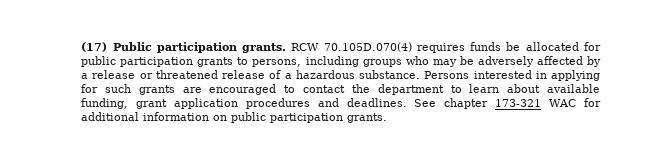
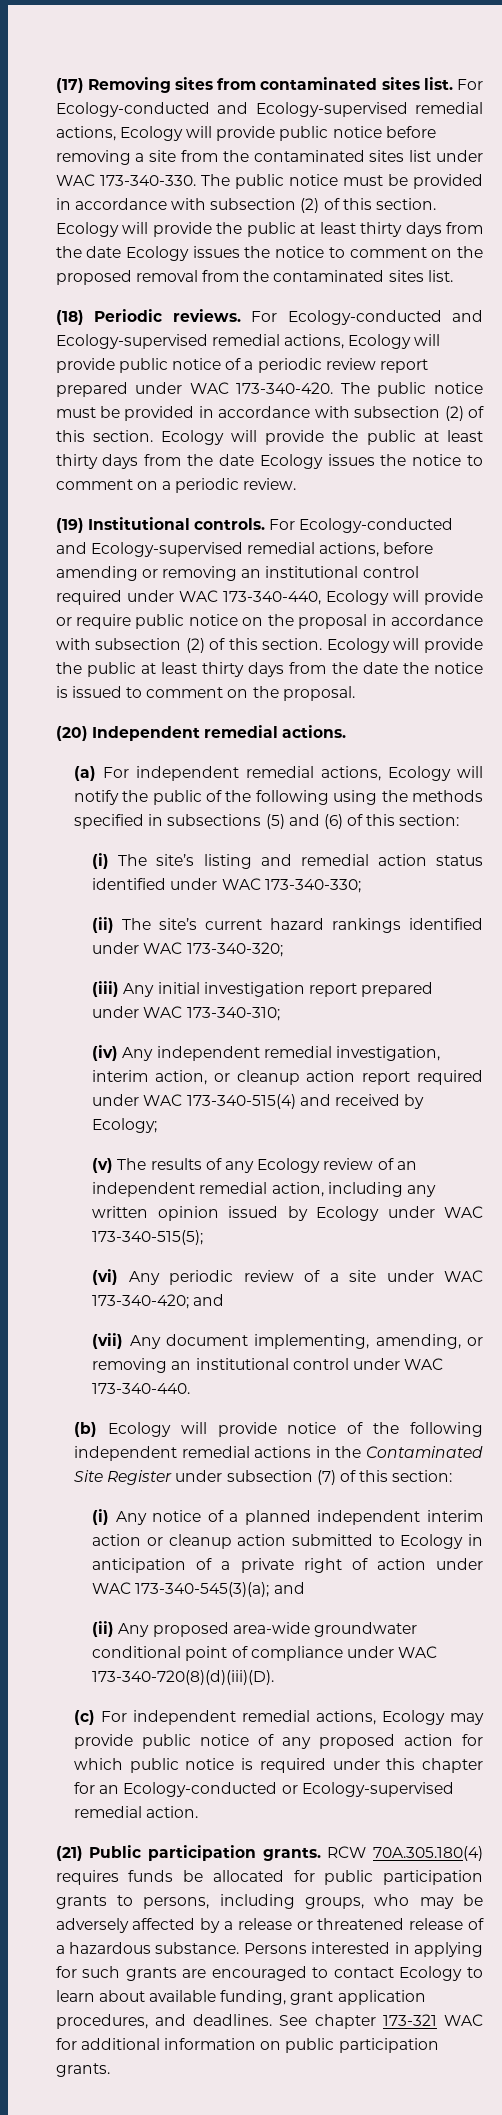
(108, 47) none -> [87,77,483,93] [55,102,483,117] [55,126,436,141] [55,150,483,165] [55,174,484,189] [55,198,436,213] [55,222,483,237] [55,246,484,261] [55,270,453,285] [55,309,483,325] [55,334,441,349] [55,358,428,373] [55,382,483,397] [55,406,484,421] [55,430,483,445] [55,454,483,469] [55,478,297,493] [55,517,454,533] [55,542,434,557] [55,566,419,581] [55,590,483,605] [55,614,483,629] [55,638,483,653] [55,662,484,677] [55,686,355,701] [55,725,347,741] [73,766,484,781] [73,790,484,805] [73,814,460,829] [92,853,483,869] [92,878,361,893] [92,917,484,933] [92,942,283,957] [92,981,434,997] [92,1006,280,1021] [92,1045,441,1061] [92,1070,483,1085] [92,1094,425,1109] [92,1118,158,1133] [92,1158,417,1173] [92,1182,437,1197] [92,1206,484,1221] [92,1230,204,1245] [92,1269,483,1285] [92,1294,225,1309] [92,1333,483,1349] [92,1358,444,1373] [92,1383,191,1394] [73,1422,483,1437] [73,1446,483,1461] [73,1470,453,1485] [92,1509,483,1525] [92,1534,484,1549] [92,1558,483,1573] [92,1582,305,1597] [92,1621,418,1637] [92,1646,438,1661] [92,1670,275,1685] [73,1710,485,1725] [73,1734,484,1749] [73,1758,484,1773] [73,1782,454,1797] [73,1806,199,1818] [55,1846,83,1861] Removing sites from contaminated sites list. For Ecology-conducted and Ecology-supervised remedial actions, Ecology will provide public notice before removing a site from the contaminated sites list under WAC 173-340-330. The public notice must be provided in accordance with subsection (2) of this section. Ecology will provide the public at least thirty days from the date Ecology issues the notice to comment on the proposed removal from the contaminated sites list. // (18) Periodic reviews. For Ecology-conducted and Ecology-supervised remedial actions, Ecology will provide public notice of a periodic review report prepared under WAC 173-340-420. The public notice must be provided in accordance with subsection (2) of this section. Ecology will provide the public at least thirty days from the date Ecology issues the notice to comment on a periodic review. // (19) Institutional controls. For Ecology-conducted and Ecology-supervised remedial actions, before amending or removing an institutional control required under WAC 173-340-440, Ecology will provide or require public notice on the proposal in accordance with subsection (2) of this section. Ecology will provide the public at least thirty days from the date the notice is issued to comment on the proposal. // (20) Independent remedial actions. // (a) For independent remedial actions, Ecology will notify the public of the following using the methods specified in subsections (5) and (6) of this section: // (i) The site’s listing and remedial action status identified under WAC 173-340-330; // (ii) The site’s current hazard rankings identified under WAC 173-340-320; // (iii) Any initial investigation report prepared under WAC 173-340-310; // (iv) Any independent remedial investigation, interim action, or cleanup action report required under WAC 173-340-515(4) and received by Ecology; // (v) The results of any Ecology review of an independent remedial action, including any written opinion issued by Ecology under WAC 173-340-515(5); // (vi) Any periodic review of a site under WAC 173-340-420; and // (vii) Any document implementing, amending, or removing an institutional control under WAC 173-340-440. // (b) Ecology will provide notice of the following independent remedial actions in the Contaminated Site Register under subsection (7) of this section: // (i) Any notice of a planned independent interim action or cleanup action submitted to Ecology in anticipation of a private right of action under WAC 173-340-545(3)(a); and // (ii) Any proposed area-wide groundwater conditional point of compliance under WAC 173-340-720(8)(d)(iii)(D). // (c) For independent remedial actions, Ecology may provide public notice of any proposed action for which public notice is required under this chapter for an Ecology-conducted or Ecology-supervised remedial action. // (21)
[323,42,412,52] 70.105D.070(4) -> [373,1846,483,1861] 70A.305.180(4)
[362,59,402,67] groups -> [304,1897,364,1909] groups,
[351,84,444,95] the department -> [399,1966,463,1981] Ecology
[245,98,310,109] procedures -> [55,2014,148,2029] procedures,

